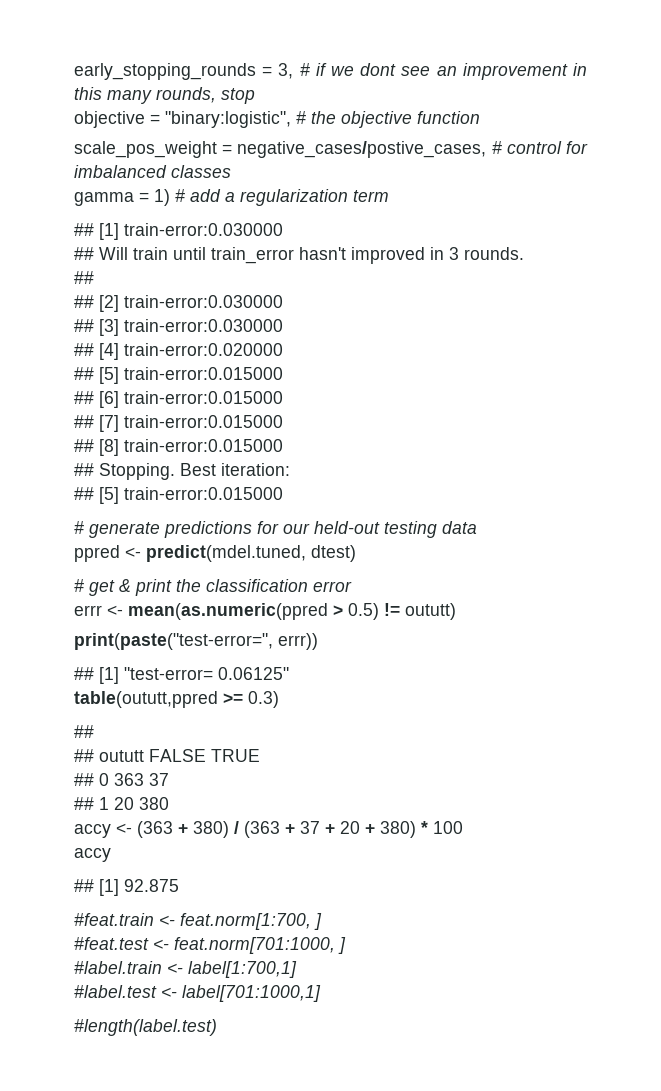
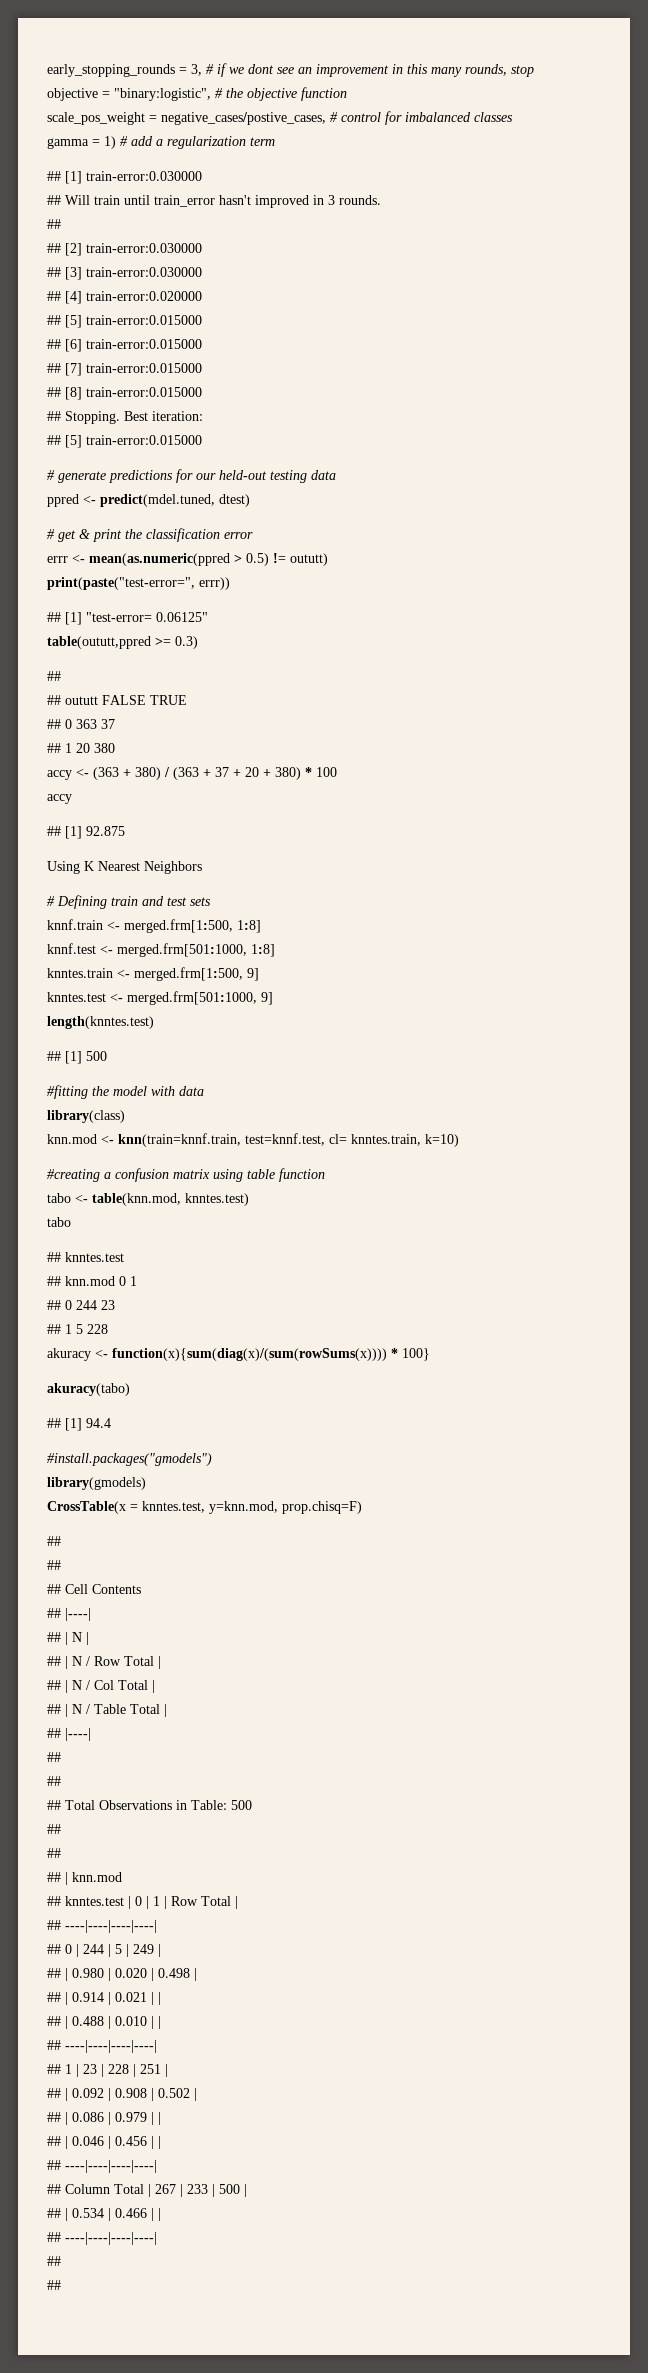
[74,913,322,930] [74,937,346,954] [74,961,297,978] [74,985,321,1002] [74,1019,217,1036] #feat.train <- feat.norm[1:700, ] // #feat.test <- feat.norm[701:1000, ] // #label.train <- label[1:700,1] // #label.test <- label[701:1000,1] // #length(label.test) -> [47,861,202,874] [47,895,211,909] [47,919,261,933] [47,943,275,957] [47,967,259,981] [47,991,273,1005] [47,1016,154,1029] [47,1051,107,1064] [47,1085,204,1099] [47,1110,125,1123] [47,1133,459,1147] [47,1168,325,1182] [47,1193,249,1206] [47,1217,71,1227] [47,1252,124,1262] [47,1276,137,1286] [47,1300,115,1310] [47,1324,108,1334] [47,1348,430,1361] [47,1383,130,1396] [47,1418,111,1431] [47,1453,212,1466] [47,1477,146,1490] [47,1501,362,1514] [47,1536,61,1546] [47,1560,61,1570] [47,1584,141,1594] [47,1608,91,1621] [47,1632,89,1645] [47,1656,161,1669] [47,1680,155,1693] [47,1704,167,1717] [47,1728,91,1741] [47,1752,61,1762] [47,1776,61,1786] [47,1800,252,1810] [47,1824,61,1834] [47,1848,61,1858] [47,1872,122,1885] [47,1896,238,1909] [47,1920,157,1933] [47,1944,161,1957] [47,1968,197,1981] [47,1992,161,2005] [47,2016,161,2029] [47,2040,157,2053] [47,2064,168,2077] [47,2088,197,2101] [47,2112,161,2125] [47,2136,161,2149] [47,2160,157,2173] [47,2184,247,2197] [47,2208,161,2221] [47,2232,157,2245] [47,2256,61,2266] [47,2280,61,2290] Using K Nearest Neighbors // # Defining train and test sets // knnf.train <- merged.frm[1:500, 1:8] // knnf.test <- merged.frm[501:1000, 1:8] // knntes.train <- merged.frm[1:500, 9] // knntes.test <- merged.frm[501:1000, 9] // length(knntes.test) // ## [1] 500 // #fitting the model with data // library(class) // knn.mod <- knn(train=knnf.train, test=knnf.test, cl= knntes.train, k=10) // #creating a confusion matrix using table function // tabo <- table(knn.mod, knntes.test) // tabo // ## knntes.test // ## knn.mod 0 1 // ## 0 244 23 // ## 1 5 228 // akuracy <- function(x){sum(diag(x)/(sum(rowSums(x)))) * 100} // akuracy(tabo) // ## [1] 94.4 // #install.packages("gmodels") // library(gmodels) // CrossTable(x = knntes.test, y=knn.mod, prop.chisq=F) // ## // ## // ## Cell Contents // ## |----| // ## | N | // ## | N / Row Total | // ## | N / Col Total | // ## | N / Table Total | // ## |----| // ## // ## // ## Total Observations in Table: 500 // ## // ## // ## | knn.mod // ## knntes.test | 0 | 1 | Row Total | // ## ----|----|----|----| // ## 0 | 244 | 5 | 249 | // ## | 0.980 | 0.020 | 0.498 | // ## | 0.914 | 0.021 | | // ## | 0.488 | 0.010 | | // ## ----|----|----|----| // ## 1 | 23 | 228 | 251 | // ## | 0.092 | 0.908 | 0.502 | // ## | 0.086 | 0.979 | | // ## | 0.046 | 0.456 | | // ## ----|----|----|----| // ## Column Total | 267 | 233 | 500 | // ## | 0.534 | 0.466 | | // ## ----|----|----|----| // ## // ##

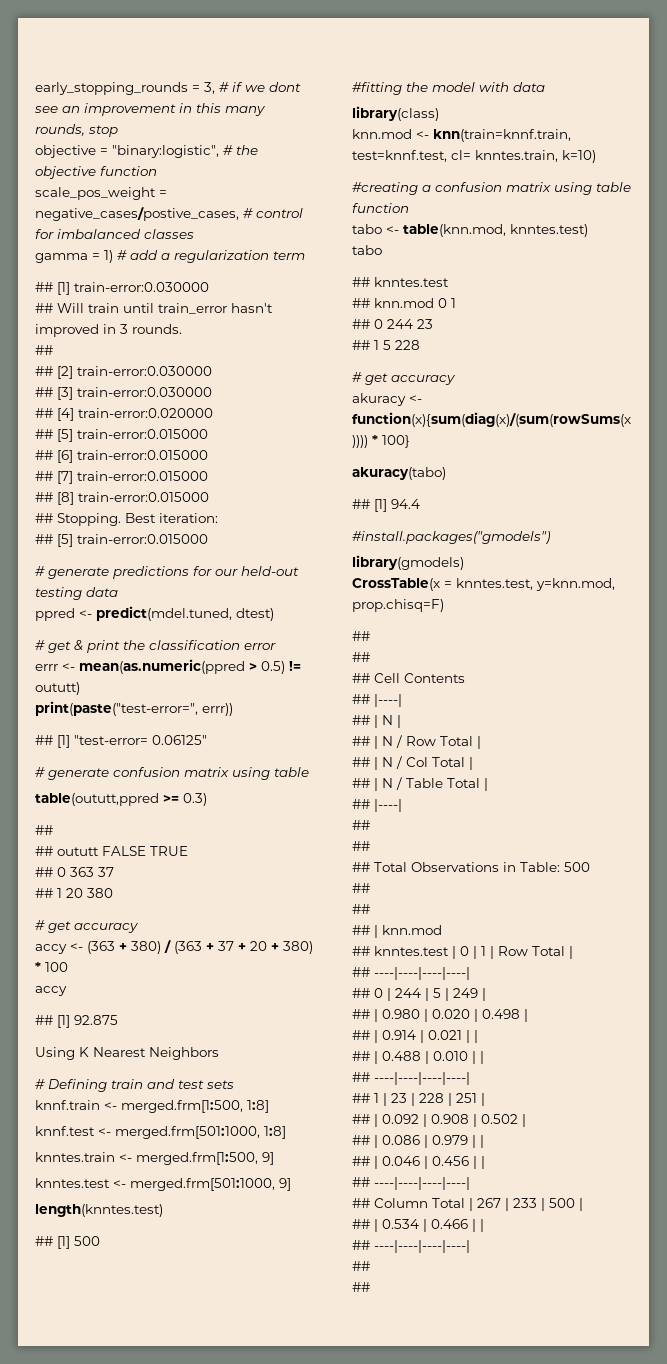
(208, 617) none -> [35,767,309,780] // # generate confusion matrix using table
(115, 748) none -> [35,920,139,933] // # get accuracy
(108, 1329) none -> [352,372,456,385] // # get accuracy

